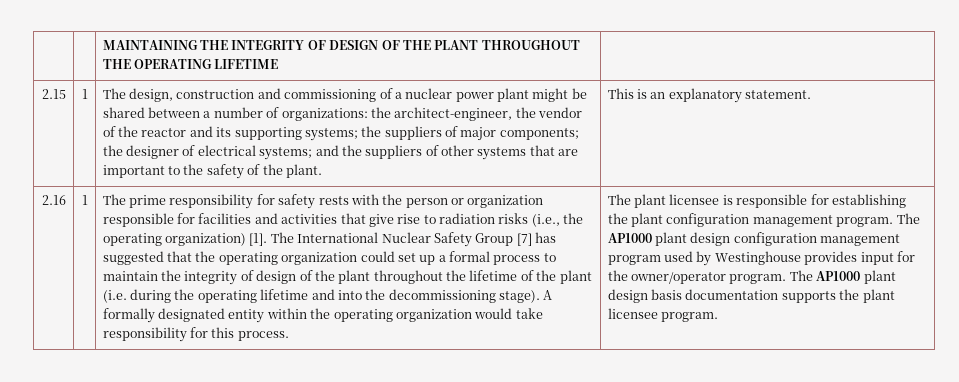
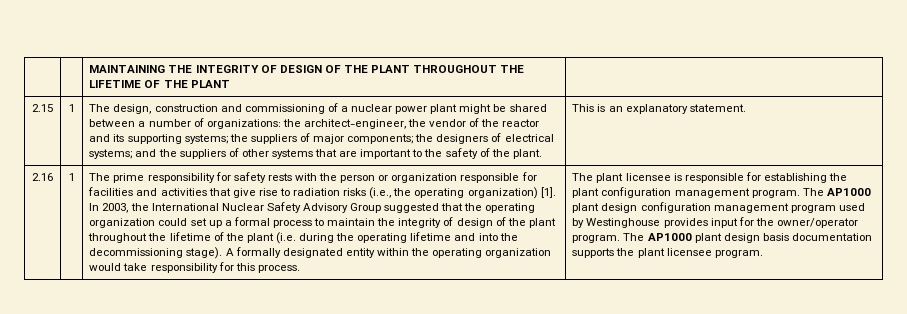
[134,59,213,69] OPERATING -> (525, 69) none
(279, 64) none -> [144,80,230,88] OF THE PLANT
[126,145,180,159] designer -> [436,134,489,144] designers
[270,232,557,247] The International Nuclear Safety Group [7] has -> [89,202,382,213] In 2003, the International Nuclear Safety Advisory Group

